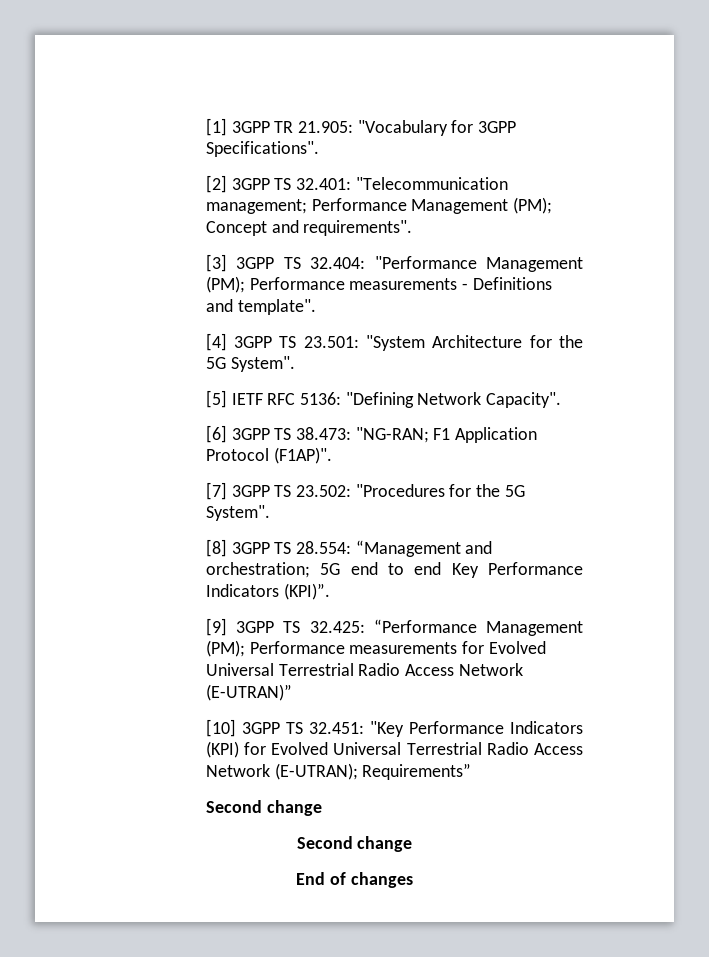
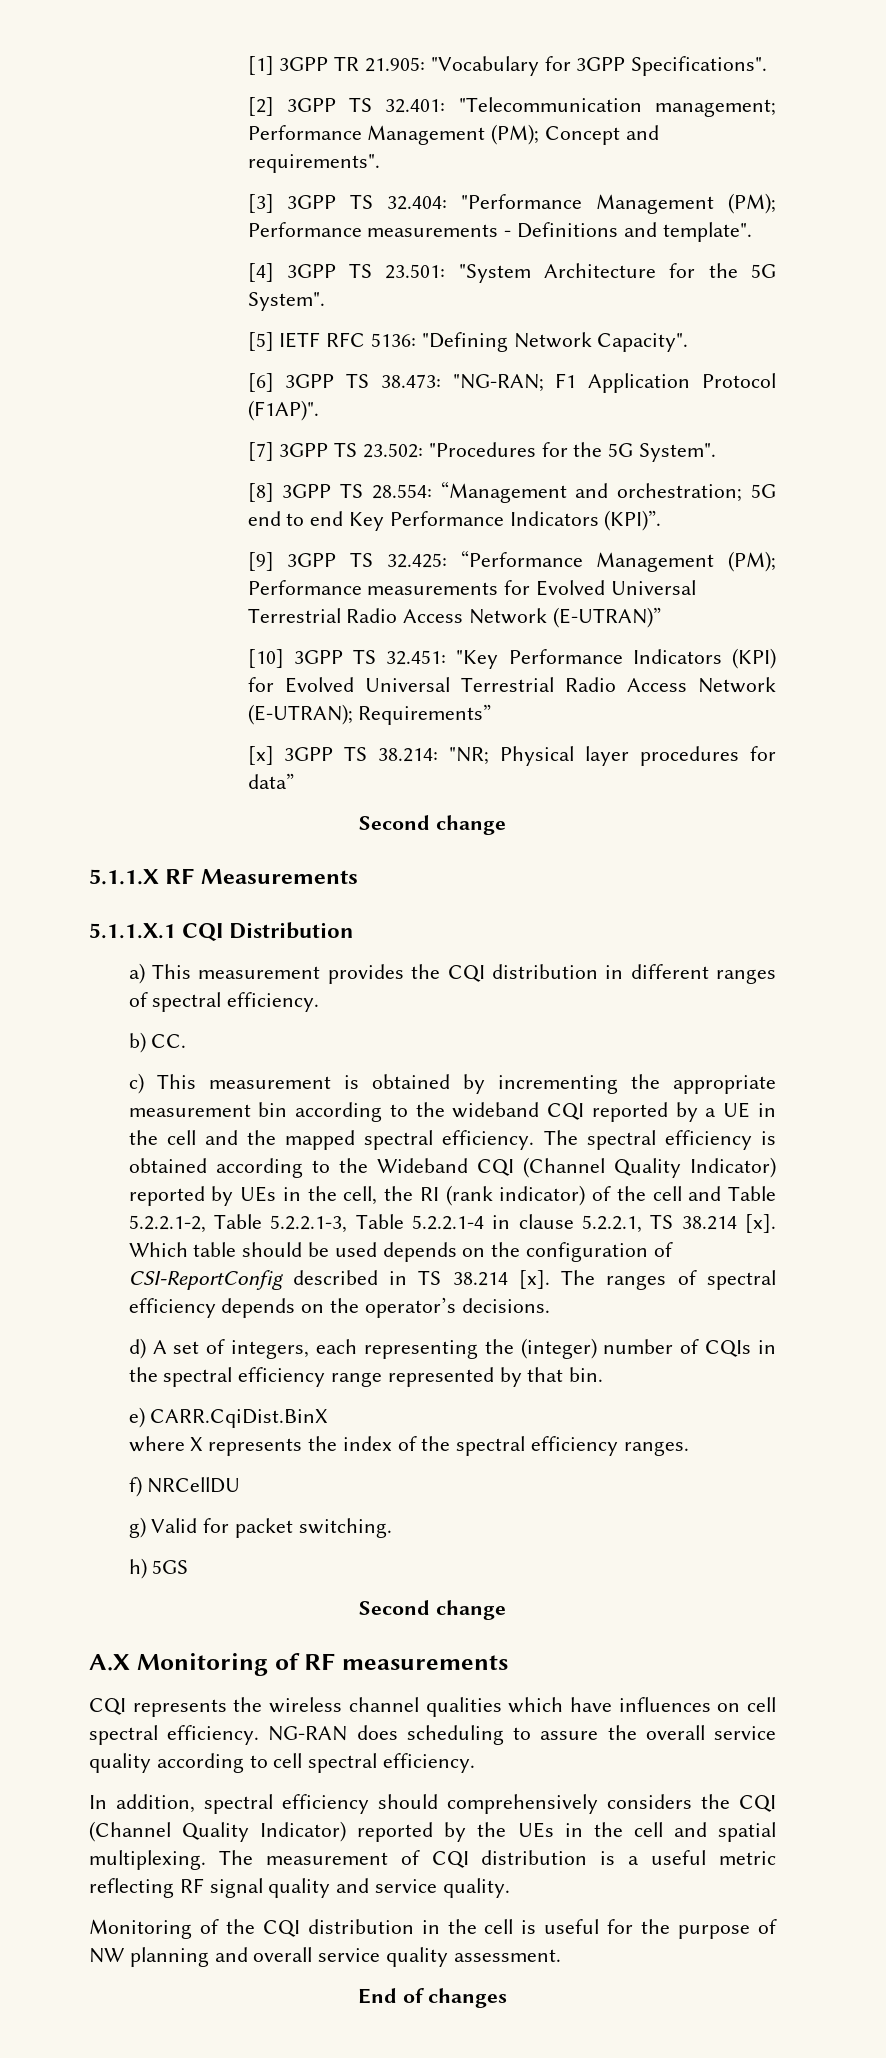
[205,800,322,816] [296,836,413,852] Second change // Second change -> [247,746,777,766] [247,773,294,789] [359,815,506,835] [89,868,358,885] [89,922,355,942] [128,963,776,984] [128,992,320,1012] [128,1032,187,1053] [128,1073,776,1094] [128,1102,776,1122] [128,1130,777,1150] [128,1157,776,1178] [128,1185,776,1206] [128,1214,776,1233] [128,1242,673,1262] [128,1270,776,1290] [128,1297,550,1318] [128,1338,776,1359] [128,1367,604,1387] [128,1407,329,1428] [128,1436,689,1456] [128,1476,241,1497] [128,1517,392,1538] [128,1558,189,1579] [359,1600,506,1620] [89,1653,508,1676] [89,1697,776,1717] [89,1725,776,1745] [89,1753,476,1773] [89,1794,776,1814] [89,1821,776,1842] [89,1850,777,1870] [89,1878,510,1898] [89,1919,777,1939] [89,1947,561,1967] [x] 3GPP TS 38.214: "NR; Physical layer procedures for data” // Second change // 5.1.1.X RF Measurements // 5.1.1.X.1 CQI Distribution // a) This measurement provides the CQI distribution in different ranges of spectral efficiency. // b) CC. // c) This measurement is obtained by incrementing the appropriate measurement bin according to the wideband CQI reported by a UE in the cell and the mapped spectral efficiency. The spectral efficiency is obtained according to the Wideband CQI (Channel Quality Indicator) reported by UEs in the cell, the RI (rank indicator) of the cell and Table 5.2.2.1-2, Table 5.2.2.1-3, Table 5.2.2.1-4 in clause 5.2.2.1, TS 38.214 [x]. Which table should be used depends on the configuration of CSI-ReportConfig described in TS 38.214 [x]. The ranges of spectral efficiency depends on the operator’s decisions. // d) A set of integers, each representing the (integer) number of CQIs in the spectral efficiency range represented by that bin. // e) CARR.CqiDist.BinX // where X represents the index of the spectral efficiency ranges. // f) NRCellDU // g) Valid for packet switching. // h) 5GS // Second change // A.X Monitoring of RF measurements // CQI represents the wireless channel qualities which have influences on cell spectral efficiency. NG-RAN does scheduling to assure the overall service quality according to cell spectral efficiency. // In addition, spectral efficiency should comprehensively considers the CQI (Channel Quality Indicator) reported by the UEs in the cell and spatial multiplexing. The measurement of CQI distribution is a useful metric reflecting RF signal quality and service quality. // Monitoring of the CQI distribution in the cell is useful for the purpose of NW planning and overall service quality assessment.

